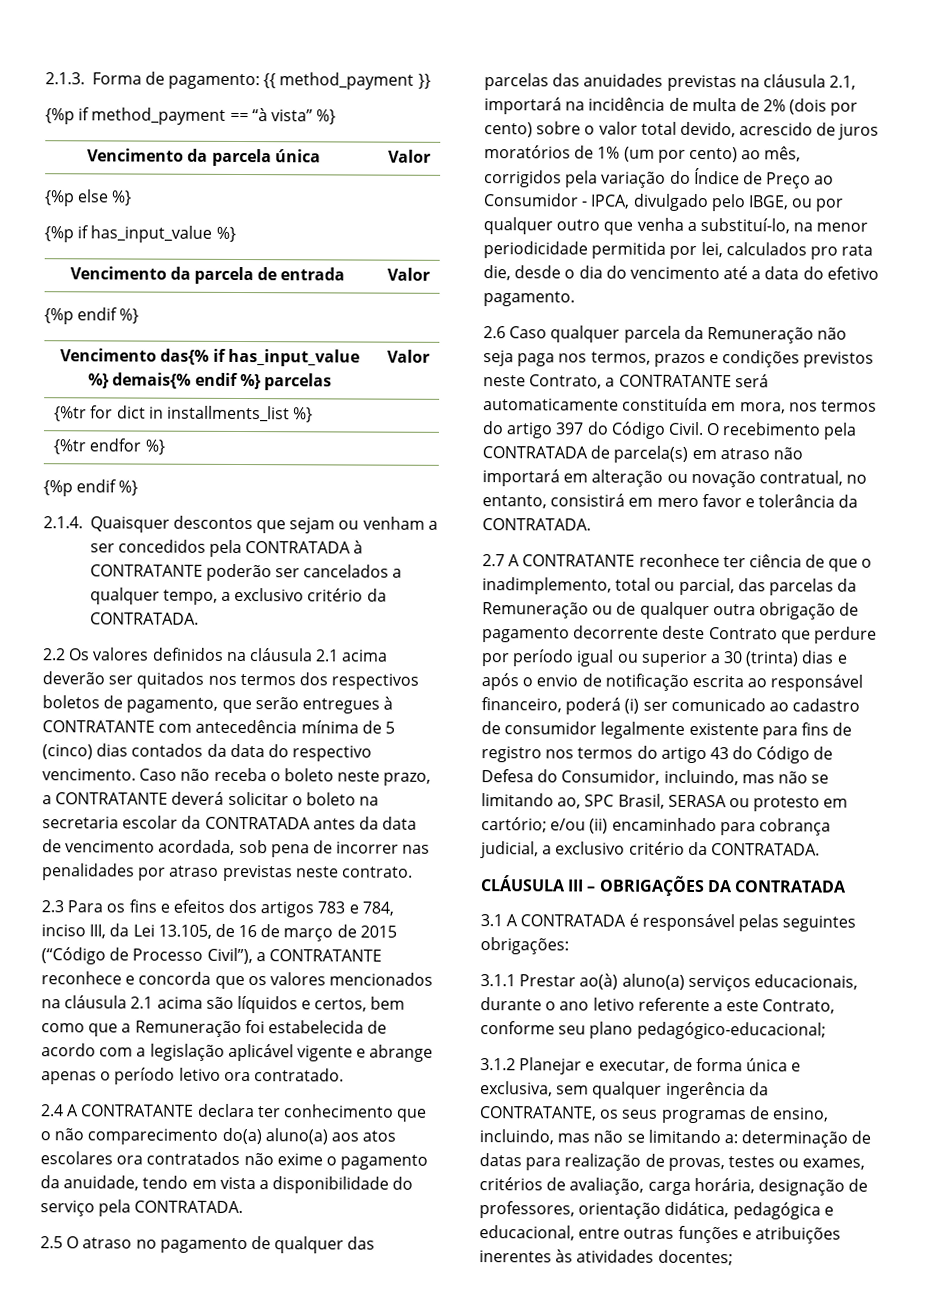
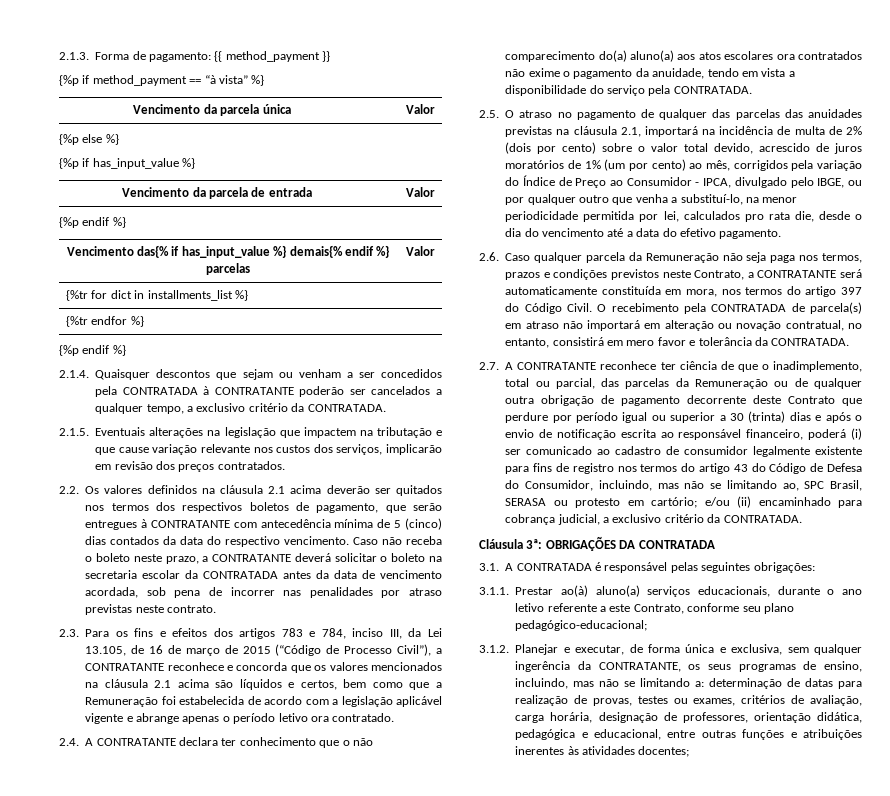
[42,648,66,661] 2.2 -> [59,427,442,438] [95,444,442,455] [95,461,285,472] [59,486,79,494] 2.1.5. Eventuais alterações na legislação que impactem na tributação e que cause variação relevante nos custos dos serviços, implicarão em revisão dos preços contratados. // 2.2.
[41,900,64,913] 2.3 -> [59,629,79,637] 2.3.
[40,1104,64,1117] 2.4 -> [59,738,79,746] 2.4.
[40,1236,63,1249] 2.5 -> [479,110,499,118] 2.5.
[483,326,506,339] 2.6 -> [479,252,499,261] 2.6.
[482,554,505,567] 2.7 -> [479,362,499,370] 2.7.
[480,875,596,892] CLÁUSULA III – -> [479,539,543,549] Cláusula 3ª:
[480,914,503,927] 3.1 -> [479,563,499,571] 3.1.
[480,974,516,987] 3.1.1 -> [479,587,509,595] 3.1.1.
[480,1058,516,1071] 3.1.2 -> [479,645,509,653] 3.1.2.

